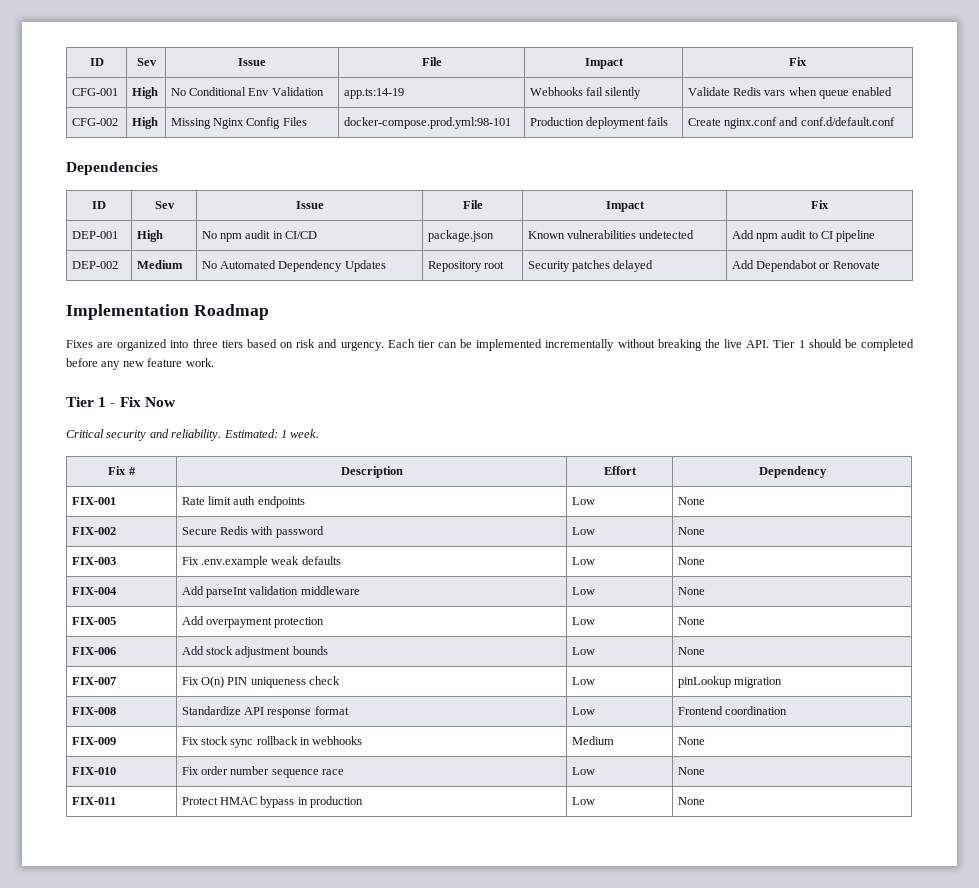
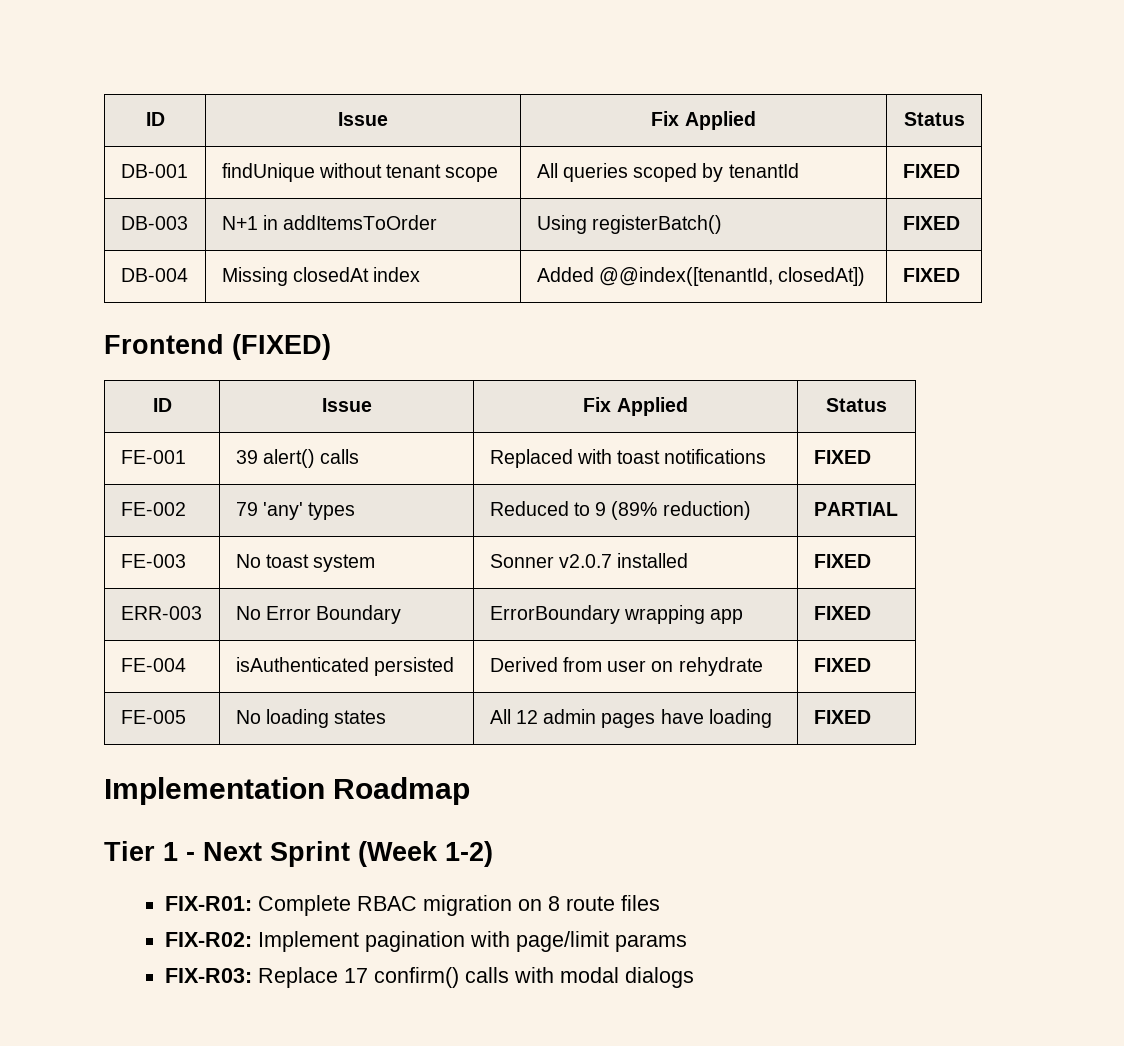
[89,58,104,66] [136,58,157,66] [238,58,266,66] [421,57,442,66] [584,58,624,69] [789,57,807,66] [71,88,118,96] [131,87,158,99] [170,87,324,96] [343,88,404,99] [529,87,642,99] [687,87,893,99] [71,118,118,126] [131,117,158,129] [170,117,307,129] [343,117,511,129] [529,117,669,129] [687,117,895,129] [66,162,158,175] [92,201,106,209] [154,201,175,209] [295,201,324,209] [462,200,483,209] [605,201,645,212] [811,200,829,209] [71,231,118,239] [136,230,163,242] [201,230,318,242] [427,230,494,242] [527,230,695,239] [731,230,876,242] [71,261,118,269] [136,260,183,269] [201,260,386,272] [427,261,504,272] [527,260,654,272] [731,260,880,272] [66,304,269,320] [66,339,915,351] [66,358,214,370] [66,397,176,407] [66,429,320,441] [108,466,136,475] [340,466,403,478] [603,466,637,475] [758,466,827,478] [71,497,116,505] [181,496,305,508] [571,497,595,505] [677,497,705,505] [71,527,116,535] [181,526,324,538] [571,527,595,535] [677,527,705,535] [71,557,116,565] [181,556,341,568] [571,557,595,565] [677,557,705,565] [71,587,117,595] [181,586,360,598] [571,587,595,595] [677,587,705,595] [71,617,116,625] [181,616,325,628] [571,617,595,625] [677,617,705,625] [71,647,116,655] [181,646,328,658] [571,647,595,655] [677,647,705,655] [71,677,116,685] [181,676,341,688] [571,677,595,685] [677,676,782,688] [71,707,116,715] [181,706,349,718] [571,707,595,715] [677,706,787,715] [71,737,116,745] [181,736,363,748] [571,736,614,745] [677,737,705,745] [71,767,116,775] [181,766,345,778] [571,767,595,775] [677,767,705,775] [71,797,116,805] [181,796,364,808] [571,797,595,805] [677,797,705,805] ID | Sev | Issue | File | Impact | Fix // CFG-001 | High | No Conditional Env Validation | app.ts:14-19 | Webhooks fail silently | Validate Redis vars when queue enabled // CFG-002 | High | Missing Nginx Config Files | docker-compose.prod.yml:98-101 | Production deployment fails | Create nginx.conf and conf.d/default.conf // Dependencies // ID | Sev | Issue | File | Impact | Fix // DEP-001 | High | No npm audit in CI/CD | package.json | Known vulnerabilities undetected | Add npm audit to CI pipeline // DEP-002 | Medium | No Automated Dependency Updates | Repository root | Security patches delayed | Add Dependabot or Renovate // Implementation Roadmap // Fixes are organized into three tiers based on risk and urgency. Each tier can be implemented incrementally without breaking the live API. Tier 1 should be completed before any new feature work. // Tier 1 - Fix Now // Critical security and reliability. Estimated: 1 week. // Fix # | Description | Effort | Dependency // FIX-001 | Rate limit auth endpoints | Low | None // FIX-002 | Secure Redis with password | Low | None // FIX-003 | Fix .env.example weak defaults | Low | None // FIX-004 | Add parseInt validation middleware | Low | None // FIX-005 | Add overpayment protection | Low | None // FIX-006 | Add stock adjustment bounds | Low | None // FIX-007 | Fix O(n) PIN uniqueness check | Low | pinLookup migration // FIX-008 | Standardize API response format | Low | Frontend coordination // FIX-009 | Fix stock sync rollback in webhooks | Medium | None // FIX-010 | Fix order number sequence race | Low | None // FIX-011 | Protect HMAC bypass in production | Low | None -> [145,112,165,126] [338,112,388,126] [651,111,756,130] [903,112,965,126] [120,164,188,178] [221,163,499,182] [536,163,799,182] [902,164,960,178] [120,216,188,230] [221,215,438,230] [536,215,722,234] [902,216,960,230] [120,268,188,282] [221,267,421,286] [536,267,866,286] [902,268,960,282] [104,334,331,360] [152,398,172,412] [321,398,372,412] [583,397,688,416] [826,398,887,412] [120,450,186,464] [235,449,360,468] [489,449,767,468] [813,450,871,464] [120,502,186,516] [235,502,356,520] [489,501,751,520] [813,502,898,516] [120,554,186,568] [235,554,376,572] [489,553,689,568] [813,554,871,568] [120,606,202,620] [235,605,402,624] [489,605,744,624] [813,606,871,620] [120,658,186,672] [235,657,454,676] [489,657,763,676] [813,658,871,672] [120,710,186,724] [235,709,387,728] [489,709,772,728] [813,710,871,724] [104,777,471,805] [104,841,493,867] [165,895,661,916] [165,931,688,952] [165,967,695,988] ID | Issue | Fix Applied | Status // DB-001 | findUnique without tenant scope | All queries scoped by tenantId | FIXED // DB-003 | N+1 in addItemsToOrder | Using registerBatch() | FIXED // DB-004 | Missing closedAt index | Added @@index([tenantId, closedAt]) | FIXED // Frontend (FIXED) // ID | Issue | Fix Applied | Status // FE-001 | 39 alert() calls | Replaced with toast notifications | FIXED // FE-002 | 79 'any' types | Reduced to 9 (89% reduction) | PARTIAL // FE-003 | No toast system | Sonner v2.0.7 installed | FIXED // ERR-003 | No Error Boundary | ErrorBoundary wrapping app | FIXED // FE-004 | isAuthenticated persisted | Derived from user on rehydrate | FIXED // FE-005 | No loading states | All 12 admin pages have loading | FIXED // Implementation Roadmap // Tier 1 - Next Sprint (Week 1-2) // FIX-R01: Complete RBAC migration on 8 route files // FIX-R02: Implement pagination with page/limit params // FIX-R03: Replace 17 confirm() calls with modal dialogs

